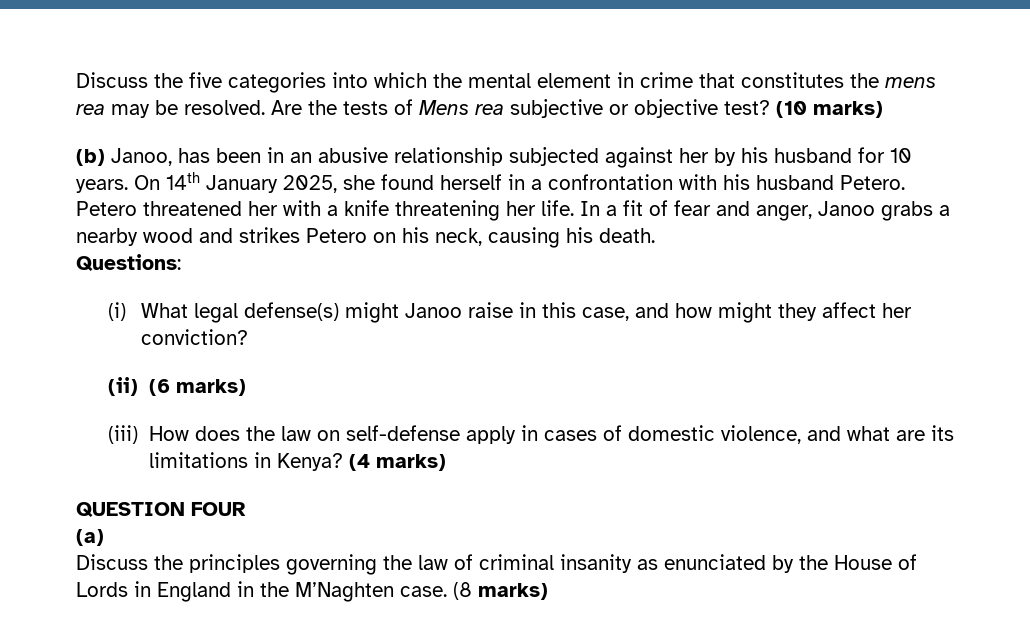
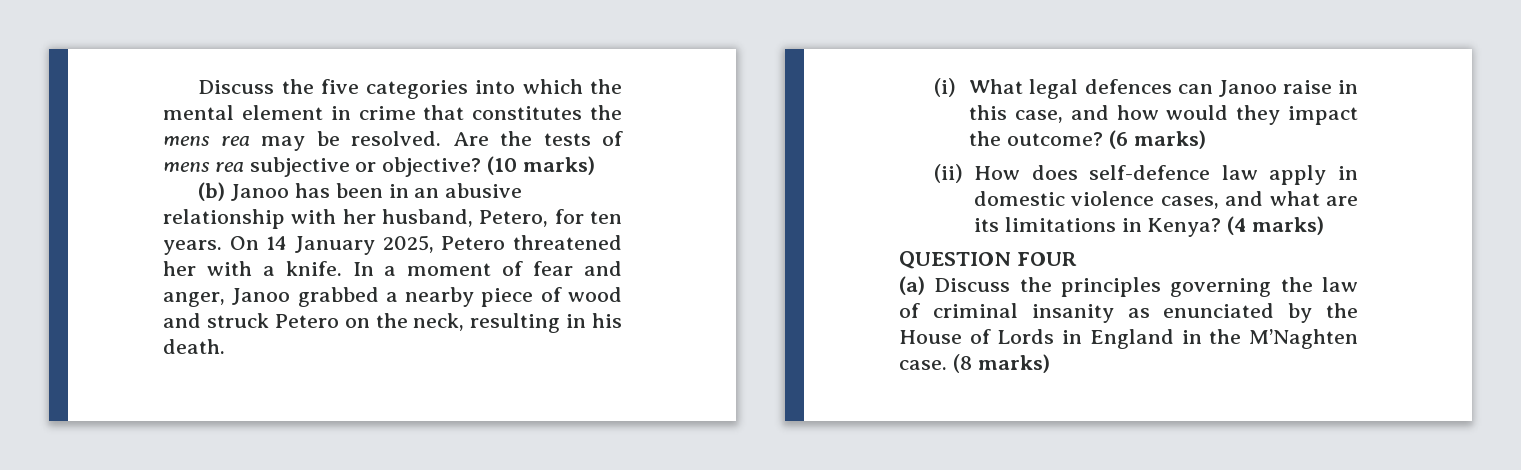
[419,100,469,115] Mens -> [163,162,210,172] mens
[634,99,770,118] objective test? -> [382,157,482,177] objective?
[111,148,172,166] Janoo, -> [231,184,290,201] Janoo
[509,147,912,168] subjected against her by his husband for 10 -> [291,209,622,227] with her husband, Petero, for ten
[166,172,200,190] 14th -> [266,236,288,250] 14
[343,174,905,190] she found herself in a confrontation with his husband Petero. -> (434, 244) none
[344,200,574,221] knife threatening her life. -> [285,261,342,276] knife.
[623,200,643,216] fit -> [407,263,492,276] moment
[881,201,933,221] grabs -> [297,287,379,307] grabbed
(138, 237) none -> [481,287,562,307] piece of
[239,227,300,243] strikes -> [206,313,269,328] struck
[402,227,560,248] his neck, causing -> [375,313,587,333] the neck, resulting in
[76,254,181,271] // Questions: -> (225, 346) none
[243,302,399,323] defense(s) might -> [1084,79,1213,94] defences can
[717,302,912,323] [140,329,248,345] [108,377,139,396] might they affect her conviction? // (ii) -> [1166,105,1358,125] [969,131,1104,146] would they impact the outcome?
[108,425,139,444] (iii) -> [934,164,964,183] (ii)
[245,425,801,444] the law on self-defense apply in cases of domestic violence, -> [1089,165,1358,185] [973,191,1219,209] self-defence law apply in domestic violence cases,
(104, 537) // -> (925, 285) none

